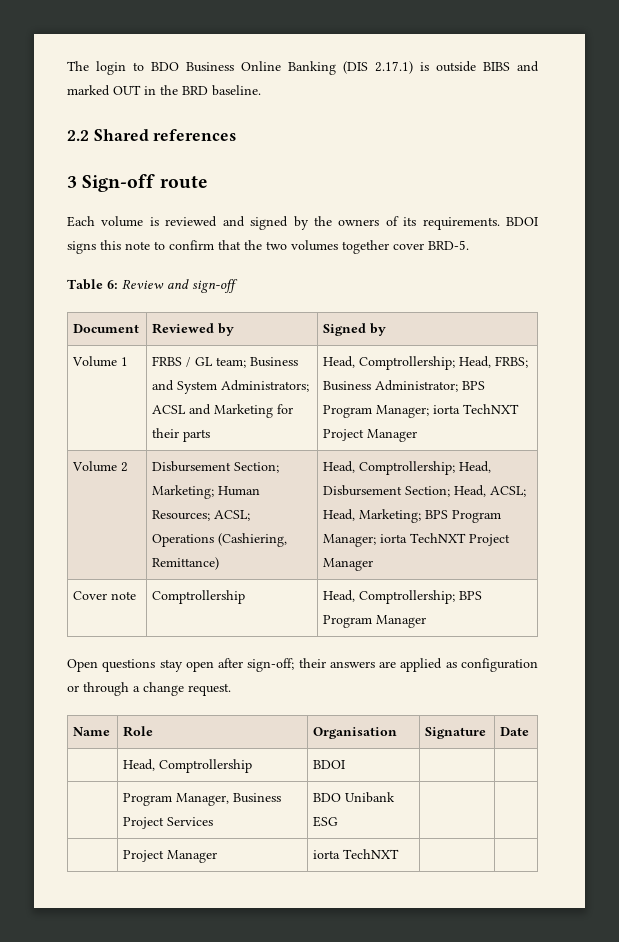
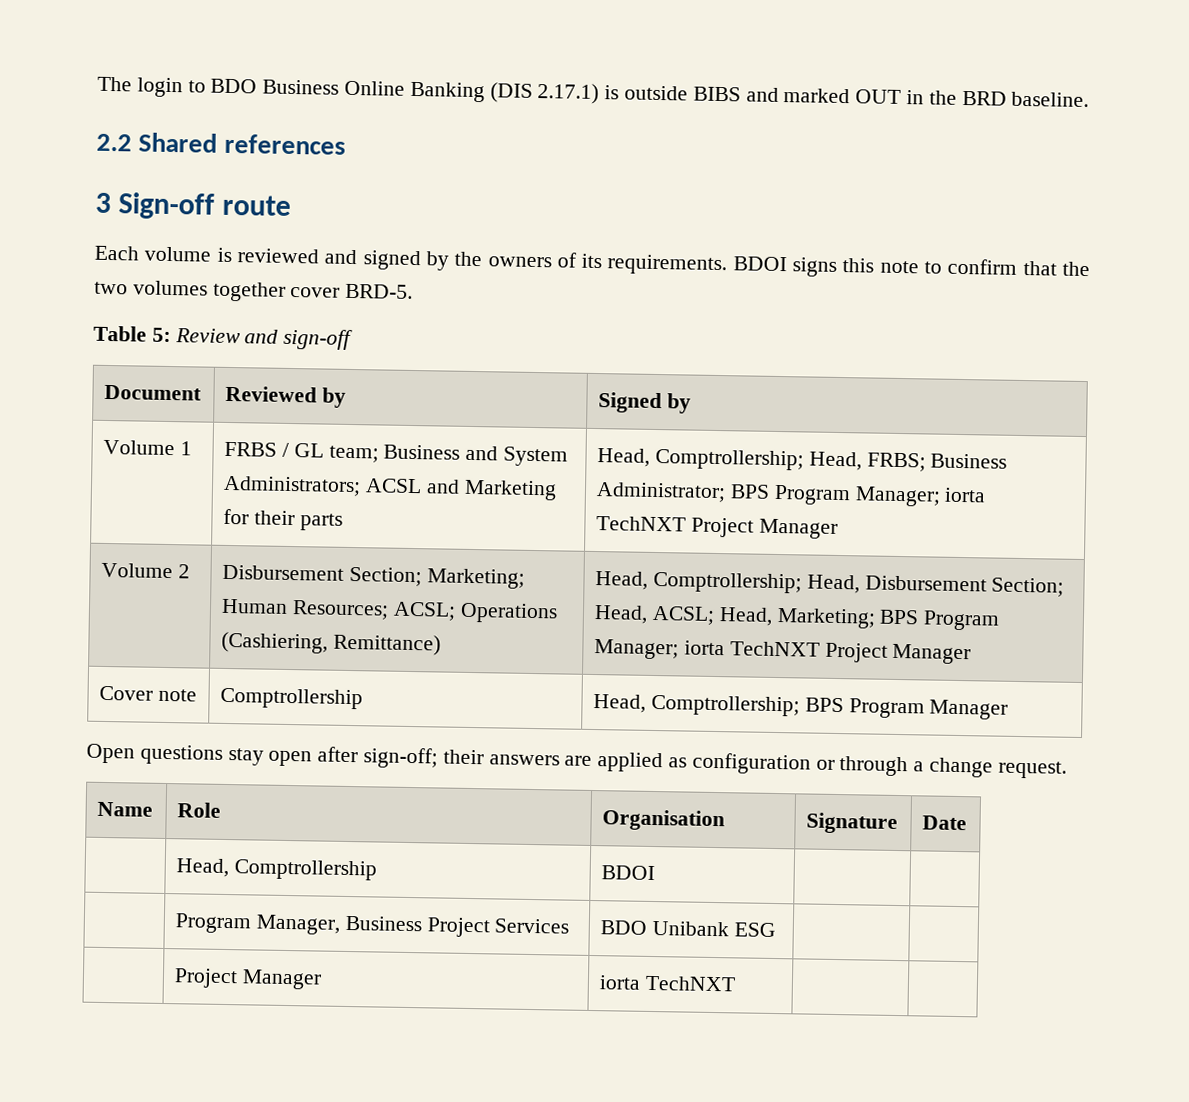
[107,280,118,289] 6: -> [151,327,171,343] 5:

